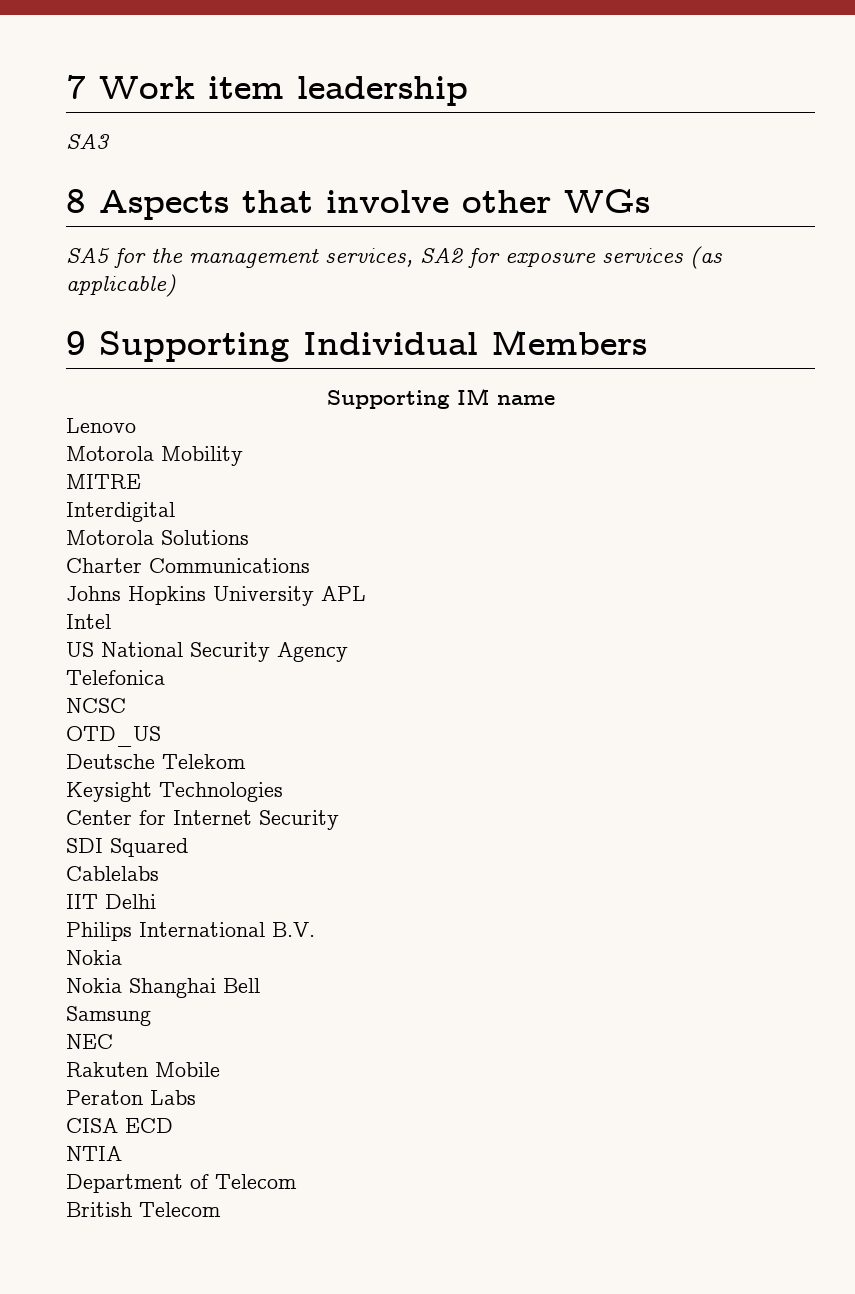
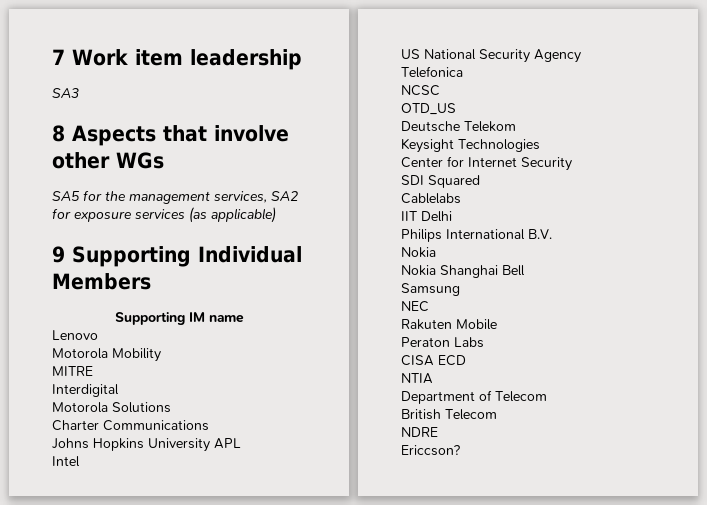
(221, 1209) none -> [401,427,438,437] [401,445,460,456] // NDRE // Ericcson?

